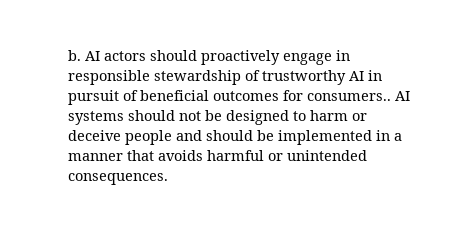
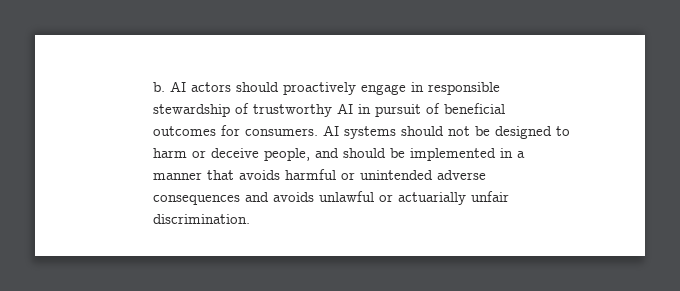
[306,93,391,101] consumers.. -> [244,128,318,136] consumers.
[124,130,172,145] people -> [263,148,310,161] people,
[67,173,168,185] consequences. -> [436,170,486,180] [152,191,509,205] [152,214,250,224] adverse consequences and avoids unlawful or actuarially unfair discrimination.

